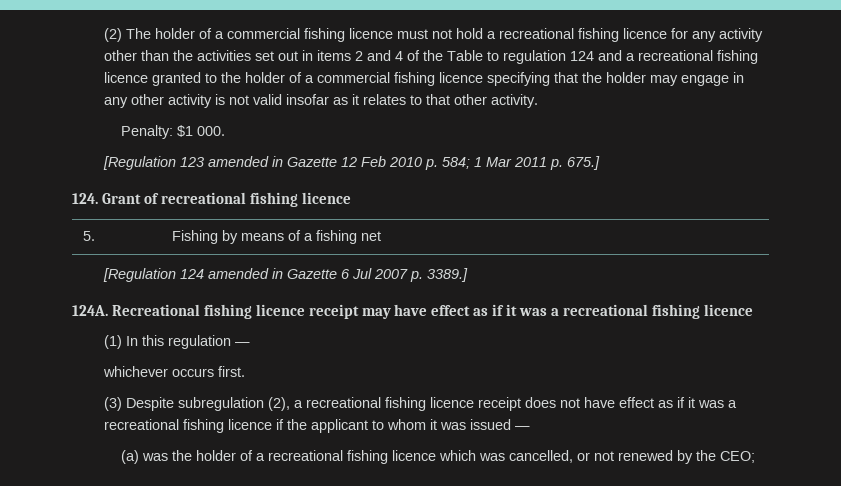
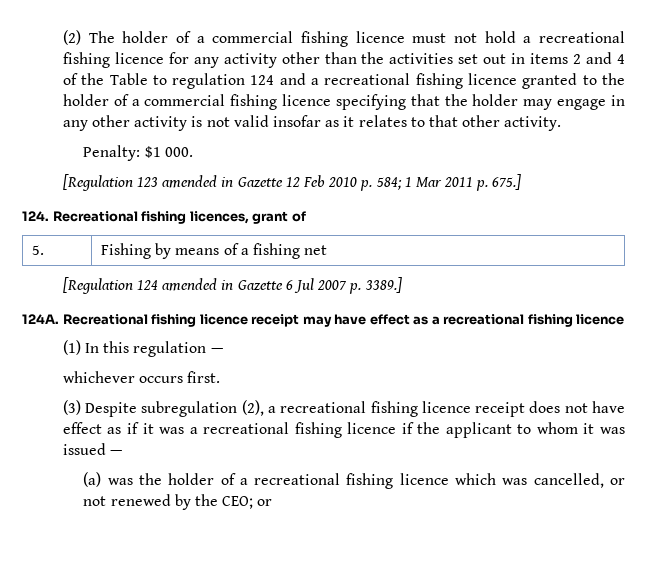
[101,192,351,207] Grant of recreational fishing licence -> [52,211,306,224] Recreational fishing licences, grant of
[492,304,548,316] if it was -> (429, 320) none
(755, 457) none -> [257,499,273,506] or

